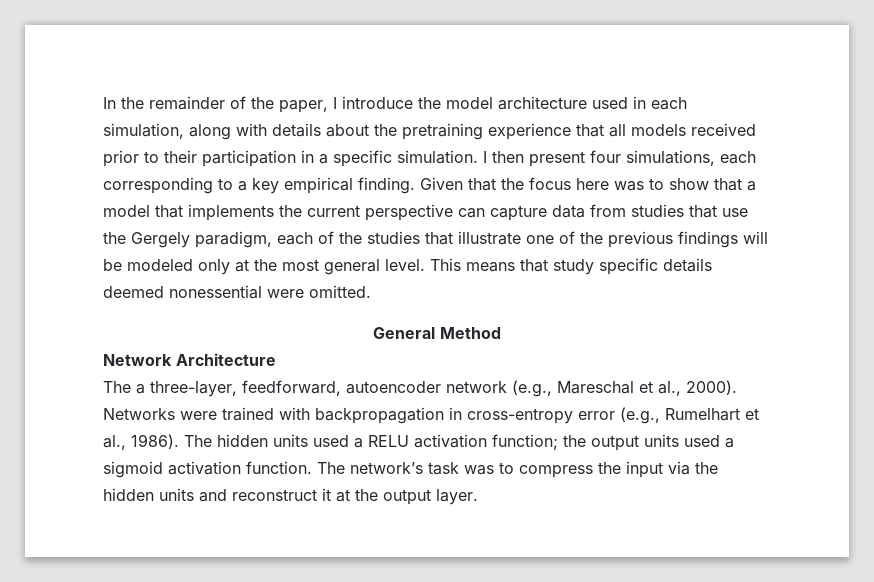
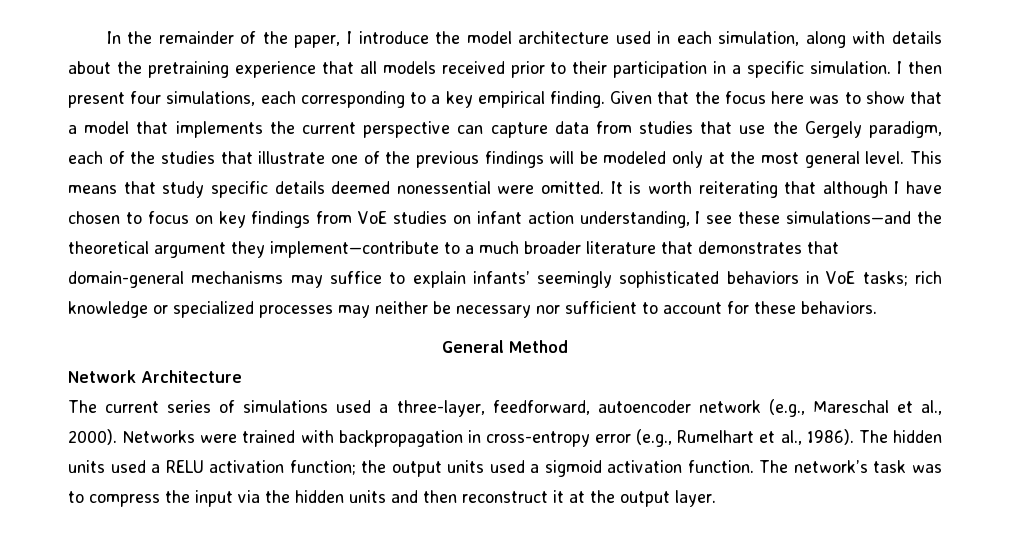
(371, 291) none -> [610,181,942,198] [68,211,943,228] [68,241,839,258] [68,271,943,288] [68,301,877,318] It is worth reiterating that although I have chosen to focus on key findings from VoE studies on infant action understanding, I see these simulations—and the theoretical argument they implement—contribute to a much broader literature that demonstrates that domain-general mechanisms may suffice to explain infants’ seemingly sophisticated behaviors in VoE tasks; rich knowledge or specialized processes may neither be necessary nor sufficient to account for these behaviors.
(131, 387) none -> [105,400,372,413] current series of simulations used
(227, 495) none -> [423,490,457,503] then

